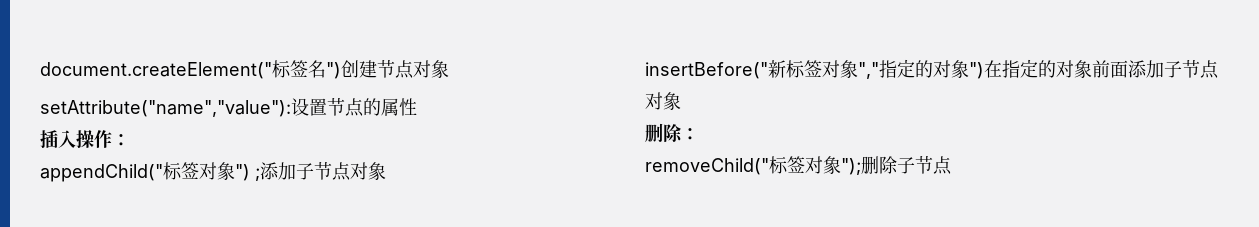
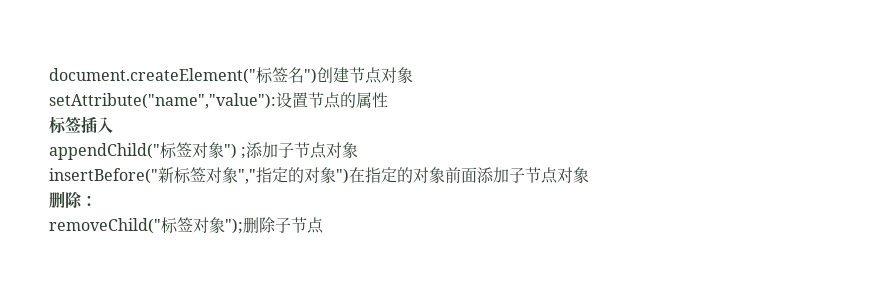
(417, 107) none -> [49,116,81,133] 标签
[76,130,130,148] 操作： -> (113, 125) none

